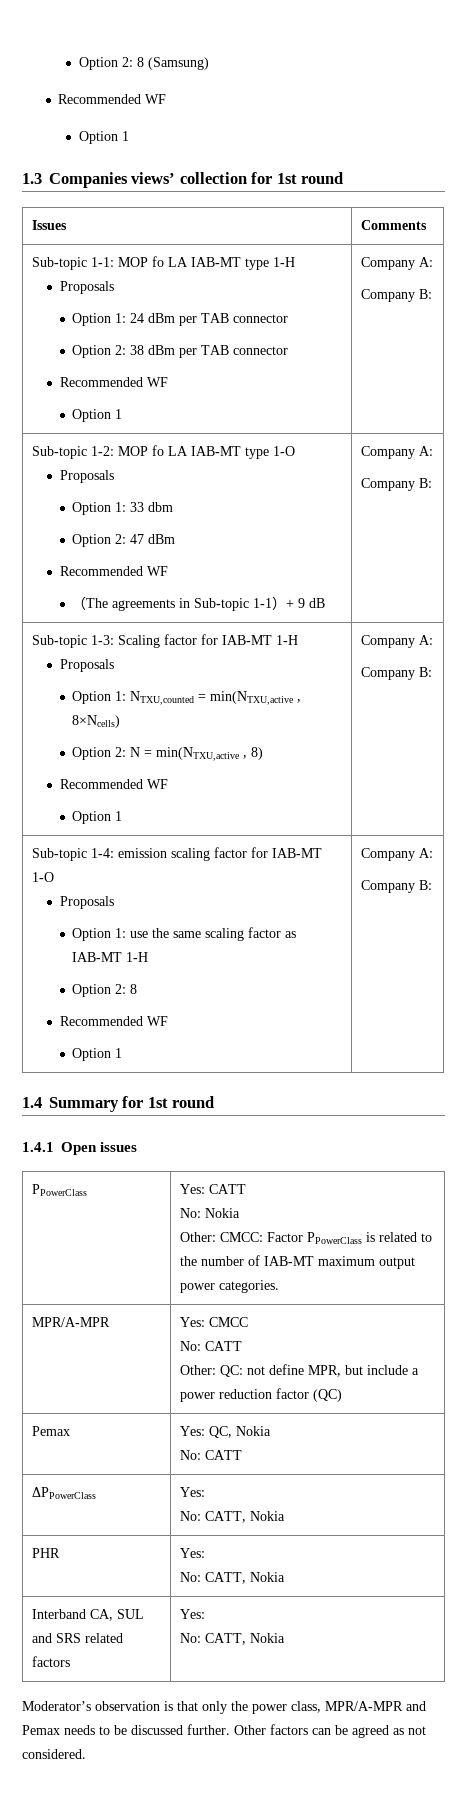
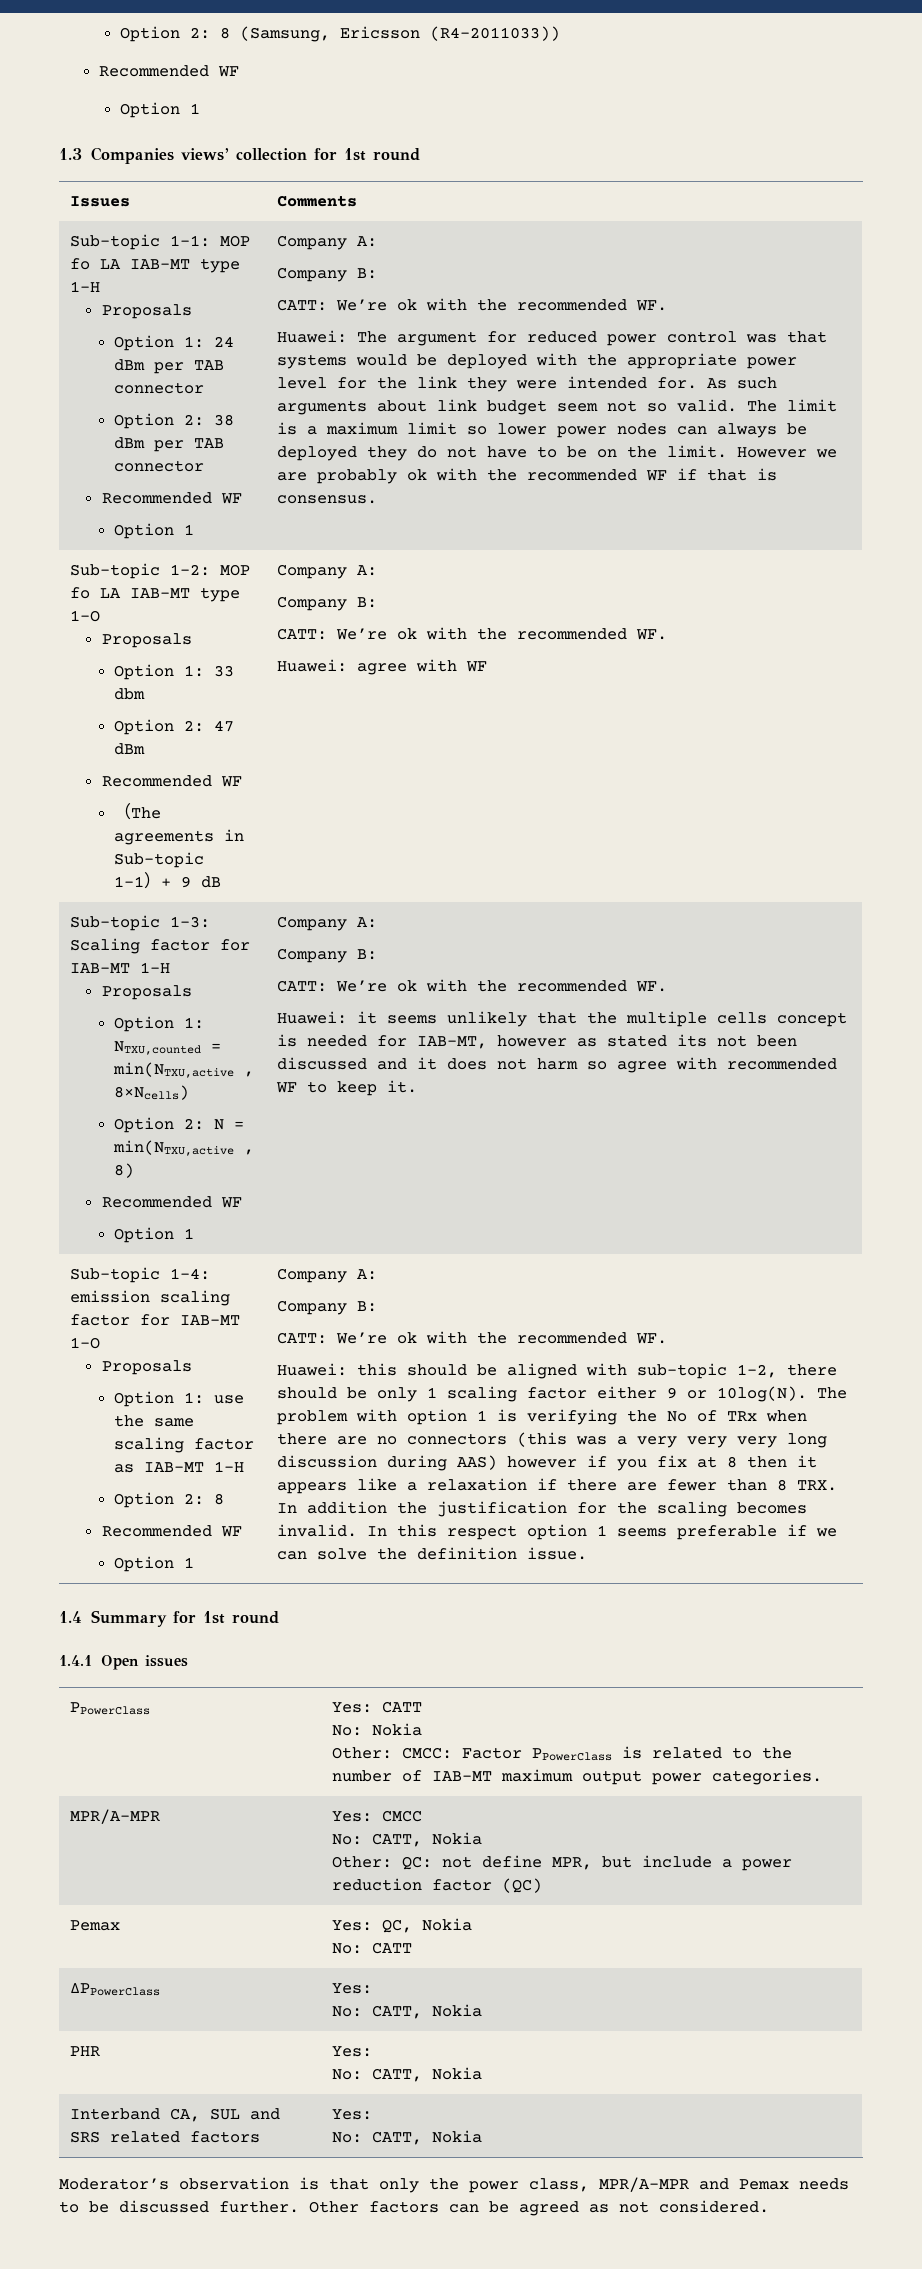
[79,57,210,70] Option 2: 8 (Samsung) -> [119,26,560,42] Option 2: 8 (Samsung, Ericsson (R4-2011033))
(433, 294) none -> [277,298,668,311] [277,330,828,346] [277,353,798,369] [277,376,778,392] [277,399,838,415] [277,422,808,438] [277,445,838,461] [277,468,778,484] [277,495,378,504] // CATT: We’re ok with the recommended WF. // Huawei: The argument for reduced power control was that systems would be deployed with the appropriate power level for the link they were intended for. As such arguments about link budget seem not so valid. The limit is a maximum limit so lower power nodes can always be deployed they do not have to be on the limit. However we are probably ok with the recommended WF if that is consensus.
(433, 483) none -> [277,627,668,640] [277,659,488,675] // CATT: We’re ok with the recommended WF. // Huawei: agree with WF
(433, 672) none -> [277,979,668,992] [277,1011,848,1027] [277,1034,798,1049] [277,1057,838,1073] [276,1080,418,1096] // CATT: We’re ok with the recommended WF. // Huawei: it seems unlikely that the multiple cells concept is needed for IAB-MT, however as stated its not been discussed and it does not harm so agree with recommended WF to keep it.
(433, 885) none -> [277,1331,668,1344] [277,1363,838,1379] [277,1386,848,1402] [277,1409,808,1425] [277,1432,828,1448] [277,1455,818,1471] [277,1478,838,1494] [277,1501,808,1517] [277,1524,838,1540] [277,1547,588,1560] // CATT: We’re ok with the recommended WF. // Huawei: this should be aligned with sub-topic 1-2, there should be only 1 scaling factor either 9 or 10log(N). The problem with option 1 is verifying the No of TRx when there are no connectors (this was a very very very long discussion during AAS) however if you fix at 8 then it appears like a relaxation if there are fewer than 8 TRX. In addition the justification for the scaling becomes invalid. In this respect option 1 seems preferable if we can solve the definition issue.
[205,1341,243,1351] CATT -> [372,1832,483,1847] CATT, Nokia

